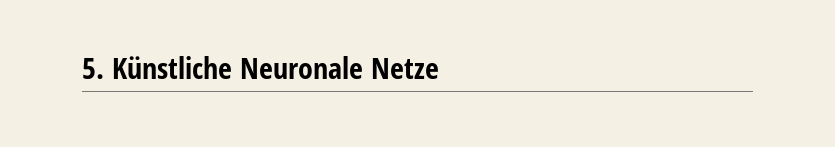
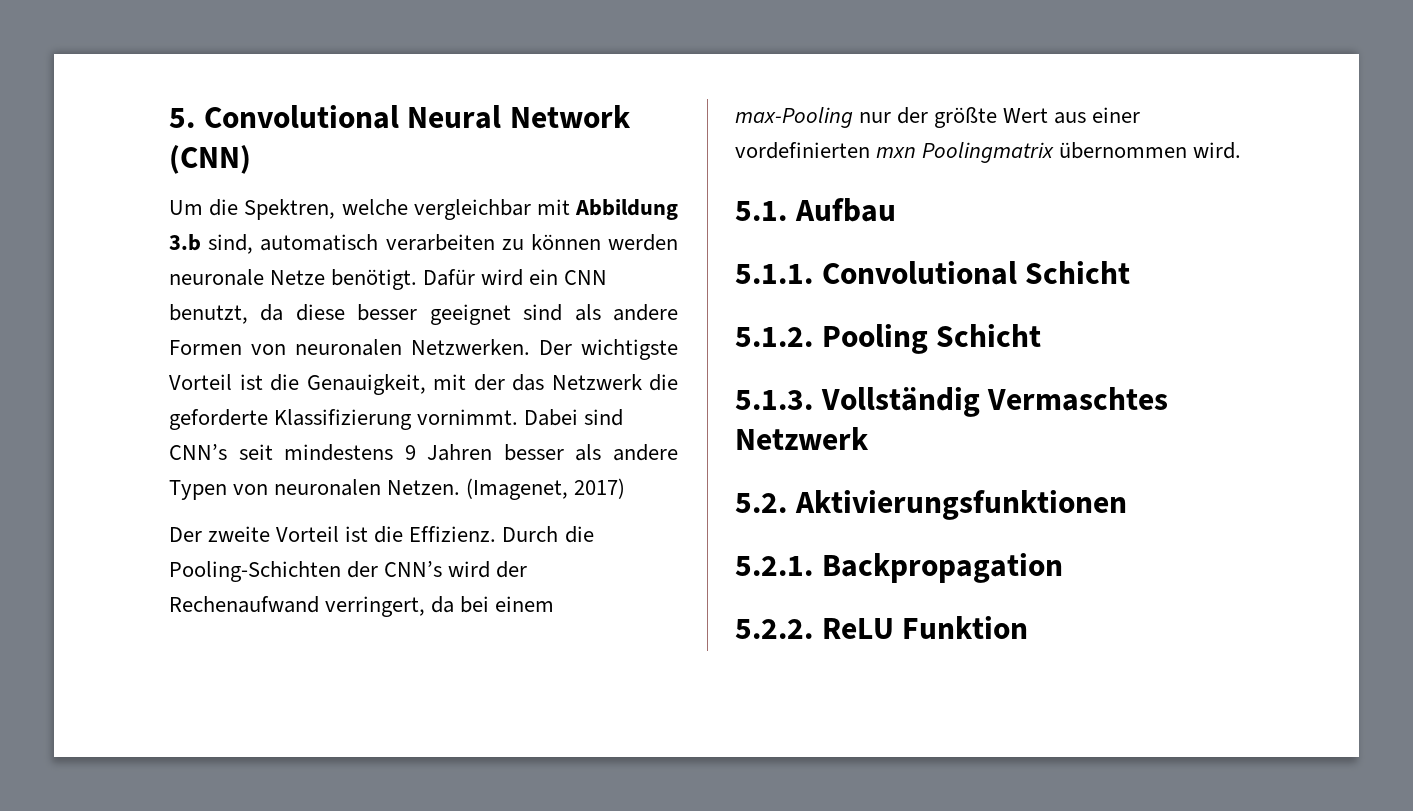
[111,56,439,79] Künstliche Neuronale Netze -> [203,105,631,129] [169,145,251,174] [169,199,678,220] [169,234,678,254] [169,269,608,290] [169,304,678,325] [169,339,678,360] [169,374,678,395] [169,409,624,430] [169,444,678,461] [169,478,626,500] [169,526,594,543] [169,561,528,582] [169,596,555,617] [735,107,1141,128] [735,142,1242,163] [735,198,896,222] [735,261,1131,285] [735,324,1042,354] [735,387,1169,417] [735,427,869,450] [735,490,1127,520] [735,553,1063,583] [735,616,1029,639] Convolutional Neural Network (CNN) // Um die Spektren, welche vergleichbar mit Abbildung 3.b sind, automatisch verarbeiten zu können werden neuronale Netze benötigt. Dafür wird ein CNN benutzt, da diese besser geeignet sind als andere Formen von neuronalen Netzwerken. Der wichtigste Vorteil ist die Genauigkeit, mit der das Netzwerk die geforderte Klassifizierung vornimmt. Dabei sind CNN’s seit mindestens 9 Jahren besser als andere Typen von neuronalen Netzen. (Imagenet, 2017) // Der zweite Vorteil ist die Effizienz. Durch die Pooling-Schichten der CNN’s wird der Rechenaufwand verringert, da bei einem max-Pooling nur der größte Wert aus einer vordefinierten mxn Poolingmatrix übernommen wird. // 5.1. Aufbau // 5.1.1. Convolutional Schicht // 5.1.2. Pooling Schicht // 5.1.3. Vollständig Vermaschtes Netzwerk // 5.2. Aktivierungsfunktionen // 5.2.1. Backpropagation // 5.2.2. ReLU Funktion

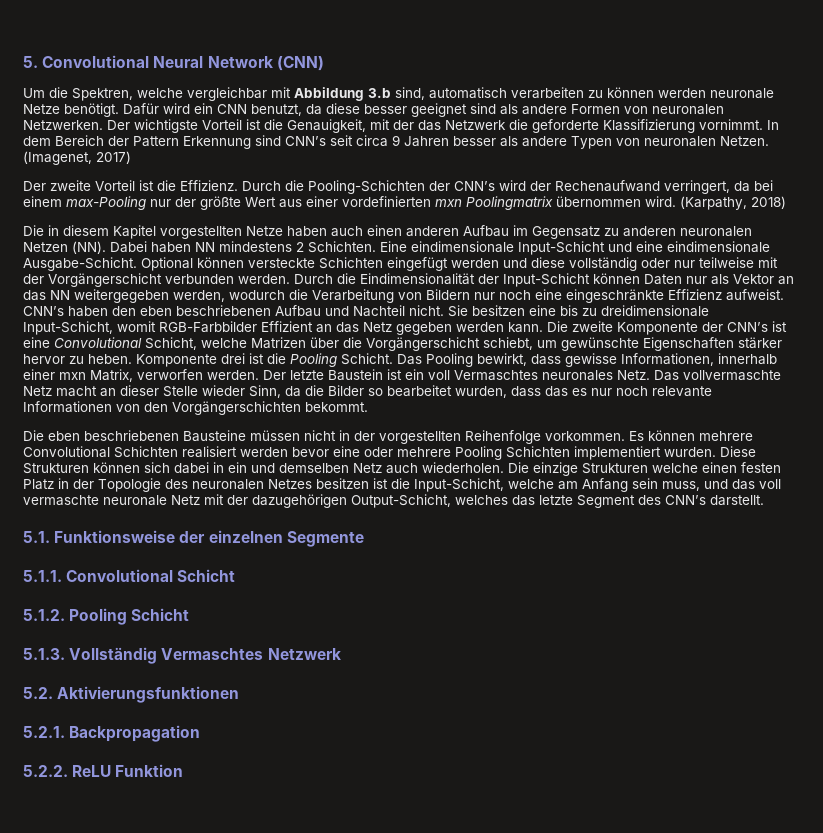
[524,409,579,426] Dabei -> [767,120,779,130] [23,135,251,149] In dem Bereich der Pattern Erkennung
[284,444,394,461] mindestens -> [356,135,388,147] circa
[735,198,896,222] // 5.1. Aufbau -> [680,196,786,210] [23,225,752,239] [23,241,770,255] [23,257,778,271] [23,273,794,287] [23,289,784,303] [23,305,709,317] [23,321,787,335] [23,337,782,351] [23,353,777,367] [23,369,781,382] [23,385,712,398] [23,401,368,415] [23,430,753,444] [23,446,756,460] [23,462,781,476] [23,478,781,492] [23,494,764,508] [23,530,364,547] (Karpathy, 2018) // Die in diesem Kapitel vorgestellten Netze haben auch einen anderen Aufbau im Gegensatz zu anderen neuronalen Netzen (NN). Dabei haben NN mindestens 2 Schichten. Eine eindimensionale Input-Schicht und eine eindimensionale Ausgabe-Schicht. Optional können versteckte Schichten eingefügt werden und diese vollständig oder nur teilweise mit der Vorgängerschicht verbunden werden. Durch die Eindimensionalität der Input-Schicht können Daten nur als Vektor an das NN weitergegeben werden, wodurch die Verarbeitung von Bildern nur noch eine eingeschränkte Effizienz aufweist. CNN’s haben den eben beschriebenen Aufbau und Nachteil nicht. Sie besitzen eine bis zu dreidimensionale Input-Schicht, womit RGB-Farbbilder Effizient an das Netz gegeben werden kann. Die zweite Komponente der CNN’s ist eine Convolutional Schicht, welche Matrizen über die Vorgängerschicht schiebt, um gewünschte Eigenschaften stärker hervor zu heben. Komponente drei ist die Pooling Schicht. Das Pooling bewirkt, dass gewisse Informationen, innerhalb einer mxn Matrix, verworfen werden. Der letzte Baustein ist ein voll Vermaschtes neuronales Netz. Das vollvermaschte Netz macht an dieser Stelle wieder Sinn, da die Bilder so bearbeitet wurden, dass das es nur noch relevante Informationen von den Vorgängerschichten bekommt. // Die eben beschriebenen Bausteine müssen nicht in der vorgestellten Reihenfolge vorkommen. Es können mehrere Convolutional Schichten realisiert werden bevor eine oder mehrere Pooling Schichten implementiert wurden. Diese Strukturen können sich dabei in ein und demselben Netz auch wiederholen. Die einzige Strukturen welche einen festen Platz in der Topologie des neuronalen Netzes besitzen ist die Input-Schicht, welche am Anfang sein muss, und das voll vermaschte neuronale Netz mit der dazugehörigen Output-Schicht, welches das letzte Segment des CNN’s darstellt. // 5.1. Funktionsweise der einzelnen Segmente

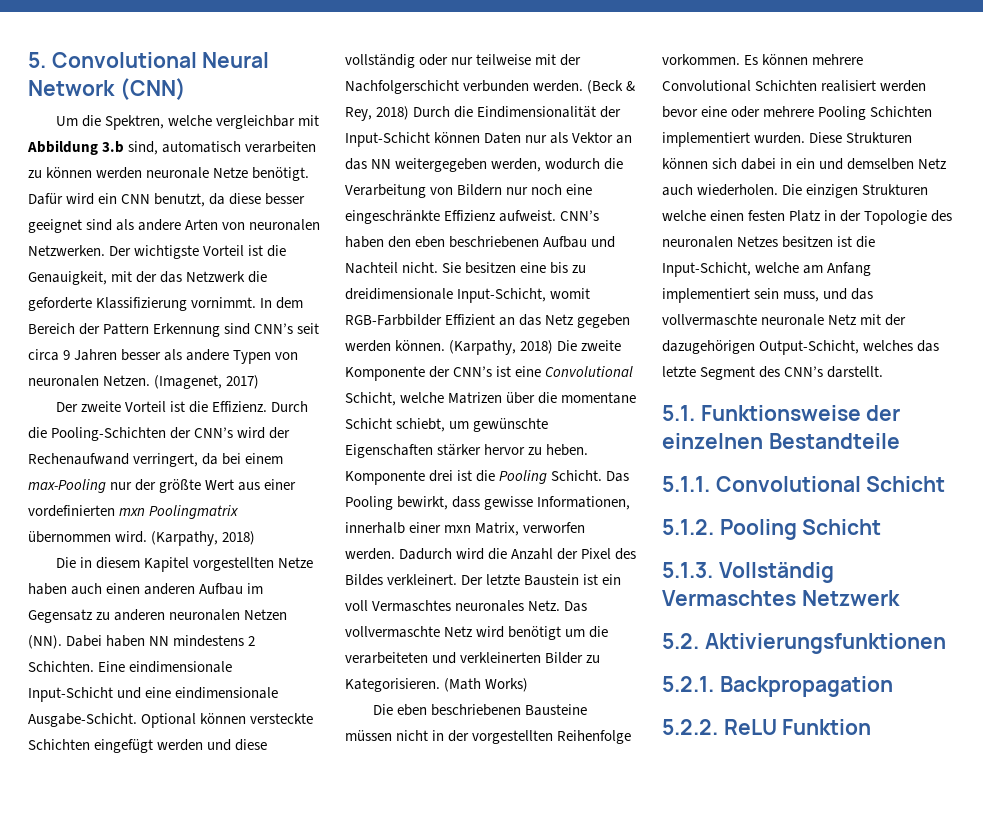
[571,104,620,114] Formen -> [185,219,219,230] Arten
[48,273,162,287] Vorgängerschicht -> [345,80,459,94] Nachfolgerschicht
(290, 279) none -> [587,80,636,94] [345,106,410,121] (Beck & Rey, 2018)
[508,322,543,333] kann. -> [395,340,554,355] können. (Karpathy, 2018)
[366,337,480,351] Vorgängerschicht -> [561,392,637,404] [345,418,392,429] momentane Schicht
(259, 375) none -> [399,548,637,560] [345,574,458,586] Dadurch wird die Anzahl der Pixel des Bildes verkleinert.
[56,385,712,398] [23,401,368,415] macht an dieser Stelle wieder Sinn, da die Bilder so bearbeitet wurden, dass das es nur noch relevante Informationen von den Vorgängerschichten bekommt. -> [476,626,609,640] [345,652,601,664] [345,678,529,692] wird benötigt um die verarbeiteten und verkleinerten Bilder zu Kategorisieren. (Math Works)
[533,462,578,476] einzige -> [806,184,859,198] einzigen
(628, 485) none -> [662,288,750,303] implementiert
[759,479,781,489] [23,495,99,506] voll vermaschte -> [662,314,757,326] vollvermaschte
[286,531,364,547] Segmente -> [768,433,900,449] Bestandteile

